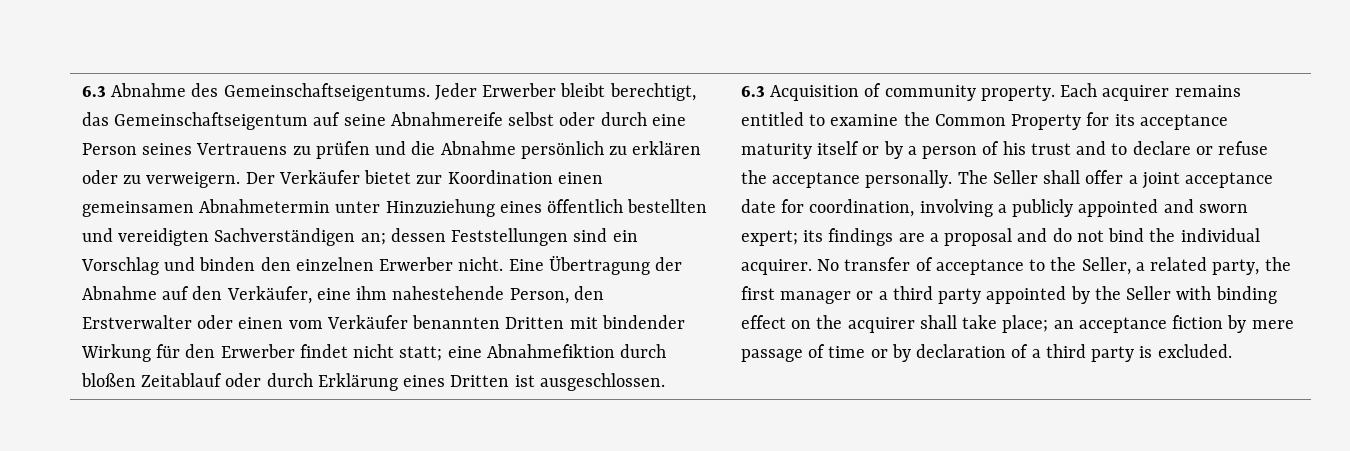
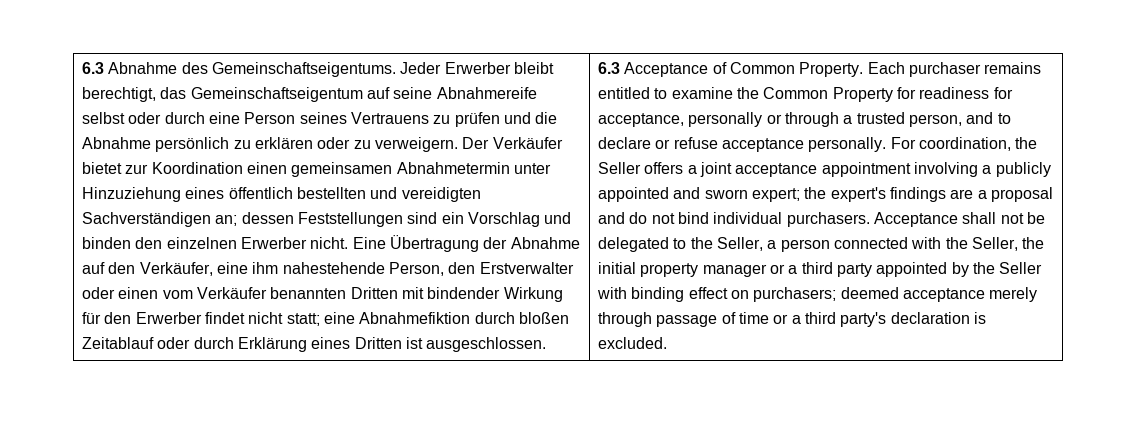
[770,83,1170,101] Acquisition of community property. Each acquirer -> [624,62,981,77] Acceptance of Common Property. Each purchaser
[1114,114,1228,130] [740,141,1071,159] its acceptance maturity itself or by a person of his trust -> [919,87,1013,99] [597,112,962,127] readiness for acceptance, personally or through a trusted person,
[740,170,767,184] the -> (718, 143) none
[957,170,1274,189] [740,199,915,217] The Seller shall offer a joint acceptance date for coordination, -> [890,137,1038,151] [597,162,911,177] For coordination, the Seller offers a joint acceptance appointment
[803,230,824,242] its -> [804,187,886,202] the expert's
[1149,228,1260,242] [740,257,1291,275] [740,286,775,300] the individual acquirer. No transfer of acceptance to the Seller, a related party, the first -> [713,212,1045,227] [597,237,1045,252] [597,262,699,277] individual purchasers. Acceptance shall not be delegated to the Seller, a person connected with the Seller, the initial property
[816,315,1294,333] [740,344,1135,362] the acquirer shall take place; an acceptance fiction by mere passage of time or by declaration of a third party -> [753,287,1038,302] [597,312,970,327] purchasers; deemed acceptance merely through passage of time or a third party's declaration

